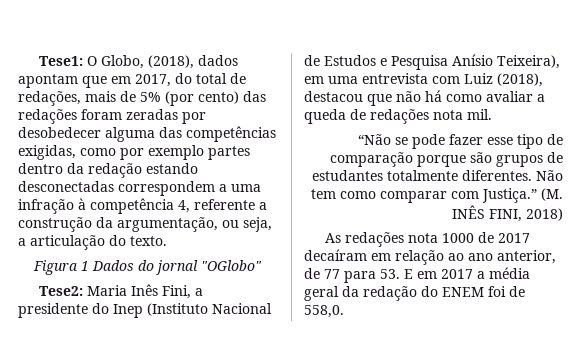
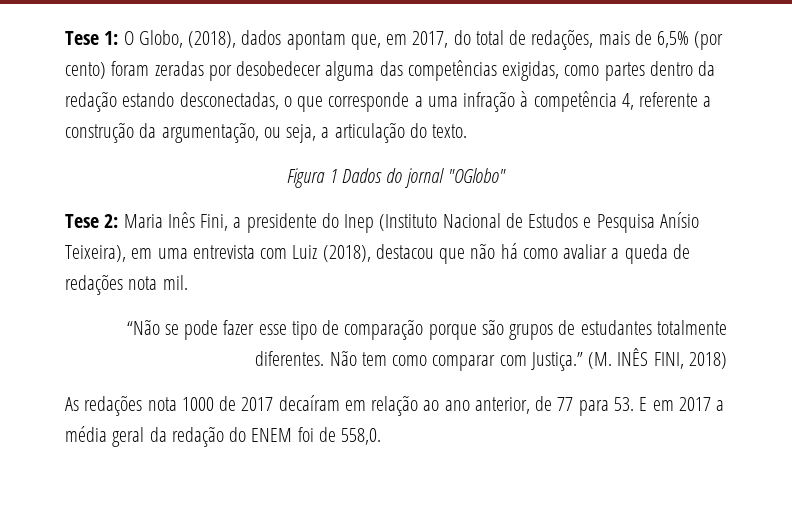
[39,56,84,66] Tese1: -> [65,31,119,45] Tese 1:
[82,76,107,88] que -> [350,34,381,50] que,
[140,92,161,102] 5% -> [657,31,690,48] 6,5%
[243,91,266,102] [18,109,77,124] das redações -> (106, 70) none
[120,145,204,160] por exemplo -> (600, 70) none
[18,181,215,196] desconectadas correspondem -> [179,92,410,112] desconectadas, o que corresponde
[39,286,84,296] Tese2: -> [65,214,119,228] Tese 2:

